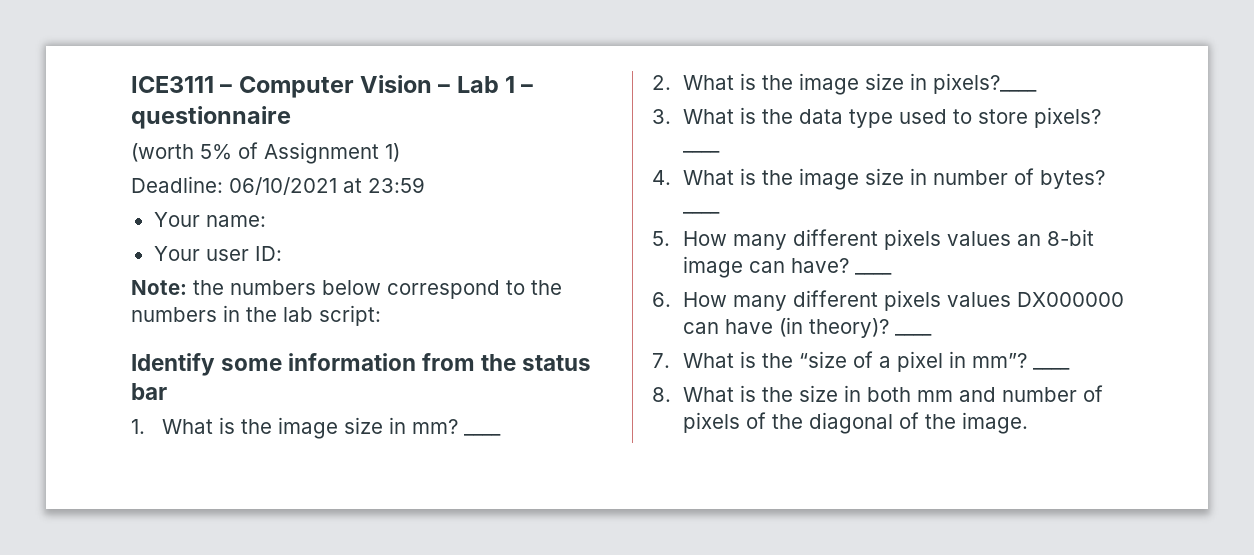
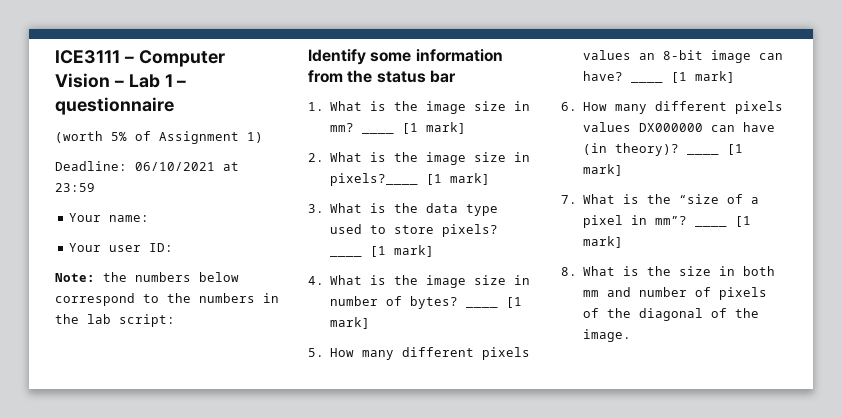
(501, 435) none -> [402,122,467,134] [1 mark]
(1037, 83) none -> [426,173,491,185] [1 mark]
(720, 152) none -> [370,245,435,257] [1 mark]
(720, 213) none -> [506,297,523,308] [330,317,371,329] [1 mark]
(892, 274) none -> [671,71,736,83] [1 mark]
(932, 335) none -> [727,144,744,155] [583,164,624,176] [1 mark]
(1070, 369) none -> [735,216,752,227] [583,236,624,248] [1 mark]

